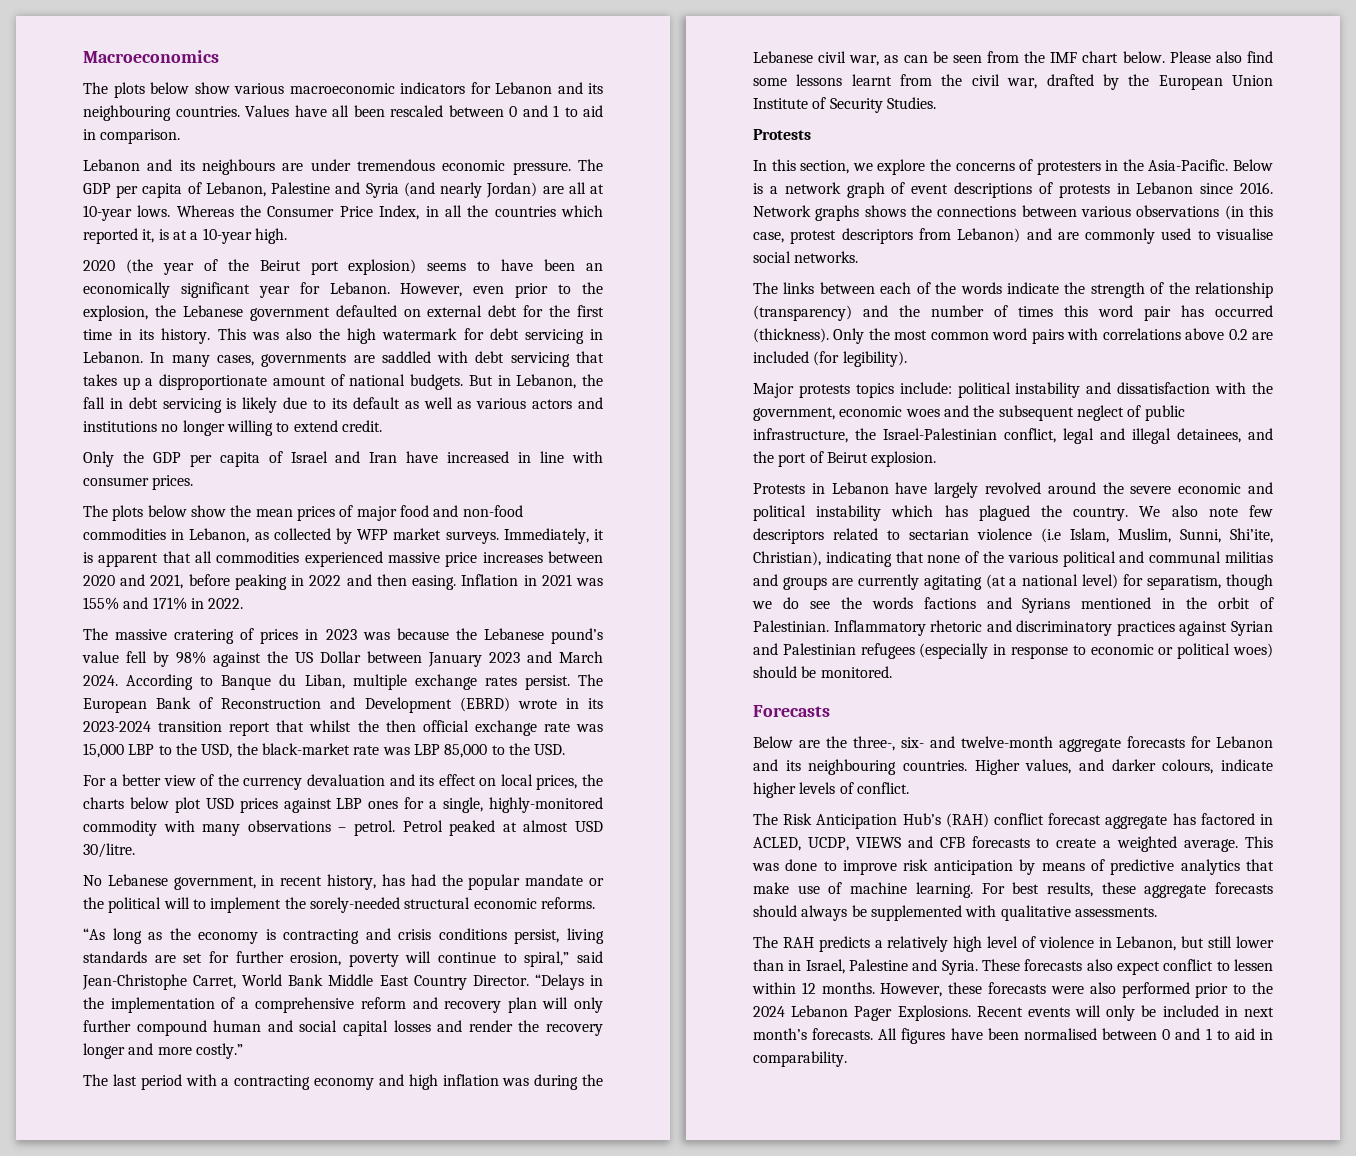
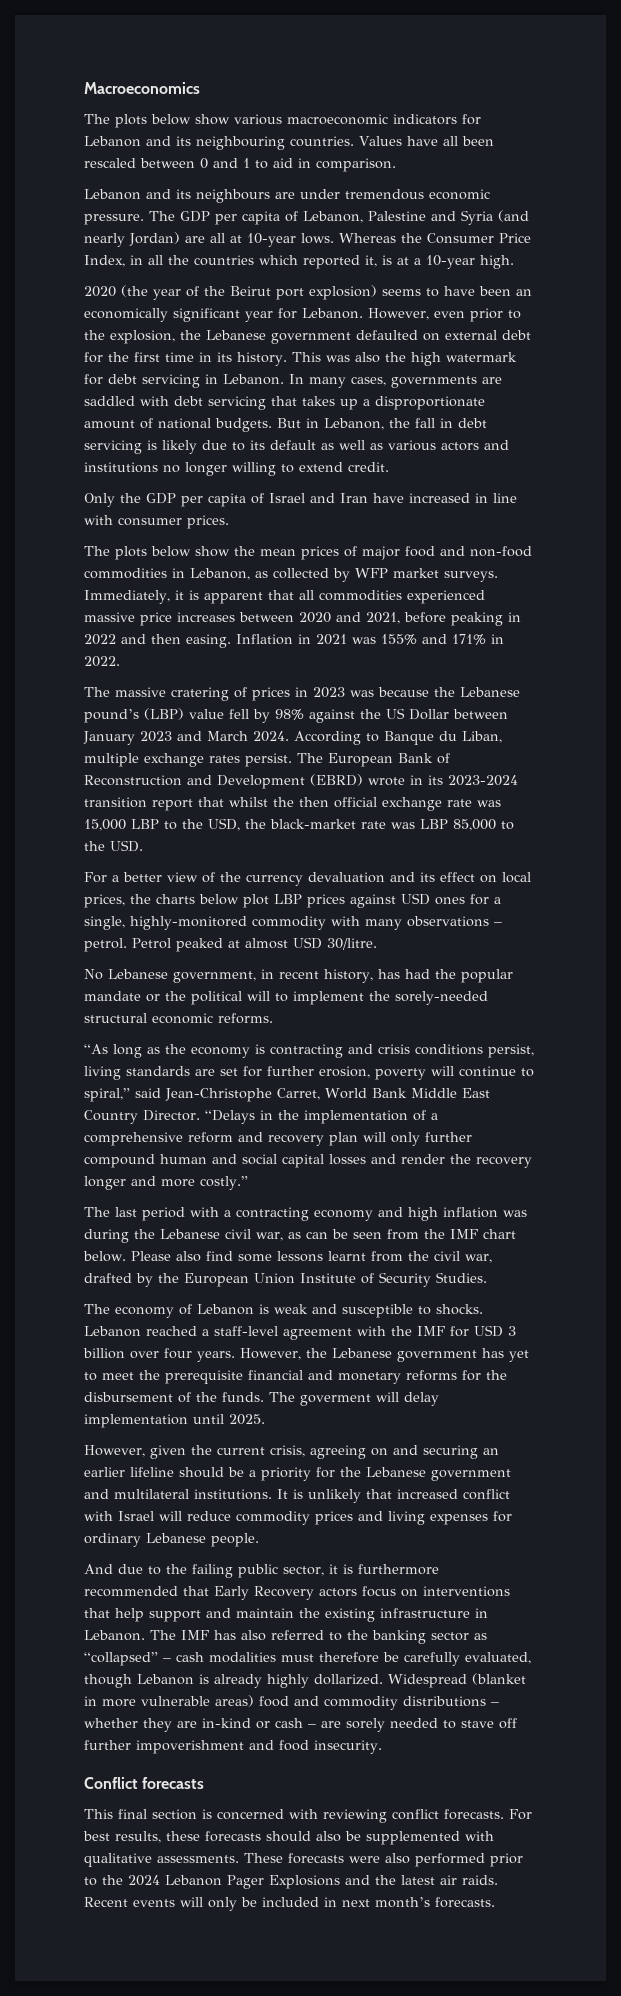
(604, 636) none -> [144,708,184,720] (LBP)
[205,798,234,809] USD -> [274,894,302,904] LBP
[336,798,363,809] LBP -> [401,893,430,905] USD
[753,129,811,140] [753,159,1273,175] [753,182,1273,198] [753,205,1273,221] [753,228,1273,244] [753,251,859,263] [753,282,1273,298] [753,305,1273,321] [753,328,1273,344] [753,351,907,367] [753,382,1273,398] [753,405,1185,421] [753,428,1273,444] [753,451,937,467] [753,482,1273,498] [753,505,1273,521] [753,528,1273,544] [753,551,1273,567] [753,574,1273,590] [752,597,1274,613] [753,620,1273,636] [753,643,1273,659] [753,666,892,678] [753,705,830,717] [753,736,1273,752] [753,759,1273,775] [753,782,909,798] [753,813,1273,829] [753,836,1273,852] [752,859,1274,875] [753,882,973,898] Protests // In this section, we explore the concerns of protesters in the Asia-Pacific. Below is a network graph of event descriptions of protests in Lebanon since 2016. Network graphs shows the connections between various observations (in this case, protest descriptors from Lebanon) and are commonly used to visualise social networks. // The links between each of the words indicate the strength of the relationship (transparency) and the number of times this word pair has occurred (thickness). Only the most common word pairs with correlations above 0.2 are included (for legibility). // Major protests topics include: political instability and dissatisfaction with the government, economic woes and the subsequent neglect of public infrastructure, the Israel-Palestinian conflict, legal and illegal detainees, and the port of Beirut explosion. // Protests in Lebanon have largely revolved around the severe economic and political instability which has plagued the country. We also note few descriptors related to sectarian violence (i.e Islam, Muslim, Sunni, Shi’ite, Christian), indicating that none of the various political and communal militias and groups are currently agitating (at a national level) for separatism, though we do see the words factions and Syrians mentioned in the orbit of Palestinian. Inflammatory rhetoric and discriminatory practices against Syrian and Palestinian refugees (especially in response to economic or political woes) should be monitored. // Forecasts // Below are the three-, six- and twelve-month aggregate forecasts for Lebanon and its neighbouring countries. Higher values, and darker colours, indicate higher levels of conflict. // The Risk Anticipation Hub’s (RAH) conflict forecast aggregate has factored in ACLED, UCDP, VIEWS and CFB forecasts to create a weighted average. This was done to improve risk anticipation by means of predictive analytics that make use of machine learning. -> [84,1304,483,1318] [84,1325,516,1340] [83,1348,529,1362] [84,1370,507,1384] [84,1392,439,1406] [84,1414,265,1428] [84,1445,499,1459] [84,1467,511,1481] [84,1489,510,1503] [84,1511,512,1525] [84,1533,259,1547] [84,1564,439,1578] [84,1586,510,1600] [84,1608,488,1622] [84,1630,487,1644] [84,1652,531,1666] [84,1673,526,1688] [84,1695,499,1710] [84,1718,517,1732] [84,1740,382,1754] [84,1777,205,1789] [84,1809,504,1823] The economy of Lebanon is weak and susceptible to shocks. Lebanon reached a staff-level agreement with the IMF for USD 3 billion over four years. However, the Lebanese government has yet to meet the prerequisite financial and monetary reforms for the disbursement of the funds. The goverment will delay implementation until 2025. // However, given the current crisis, agreeing on and securing an earlier lifeline should be a priority for the Lebanese government and multilateral institutions. It is unlikely that increased conflict with Israel will reduce commodity prices and living expenses for ordinary Lebanese people. // And due to the failing public sector, it is furthermore recommended that Early Recovery actors focus on interventions that help support and maintain the existing infrastructure in Lebanon. The IMF has also referred to the banking sector as “collapsed” – cash modalities must therefore be carefully evaluated, though Lebanon is already highly dollarized. Widespread (blanket in more vulnerable areas) food and commodity distributions – whether they are in-kind or cash – are sorely needed to stave off further impoverishment and food insecurity. // Conflict forecasts // This final section is concerned with reviewing conflict forecasts.
[1144,884,1207,898] aggregate -> (200, 1836) none
[801,905,848,921] always -> [316,1831,341,1842] also
[753,936,1275,952] [753,959,1273,975] [752,982,983,997] // The RAH predicts a relatively high level of violence in Lebanon, but still lower than in Israel, Palestine and Syria. These forecasts also expect conflict to lessen within 12 months. However, these -> [244,1853,283,1863] These
[897,1005,971,1021] Explosions. -> [269,1875,498,1889] Explosions and the latest air raids.
[878,1028,1273,1044] [753,1051,847,1067] All figures have been normalised between 0 and 1 to aid in comparability. -> (495, 1902) none

